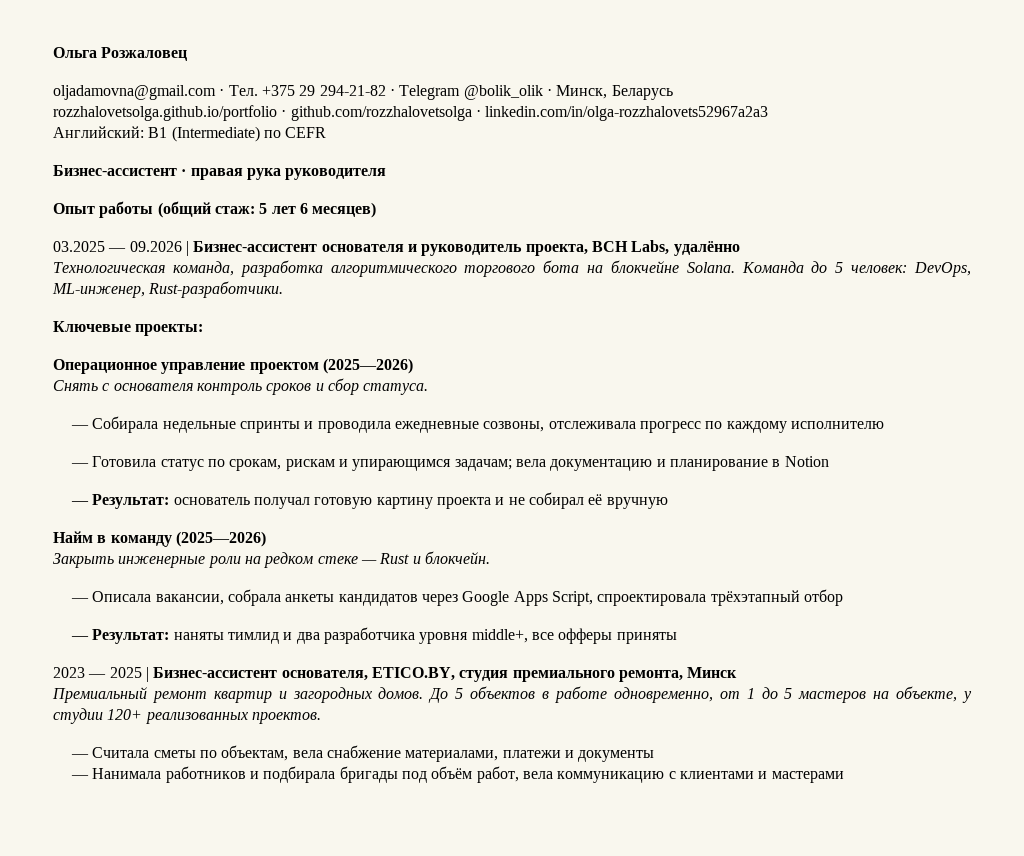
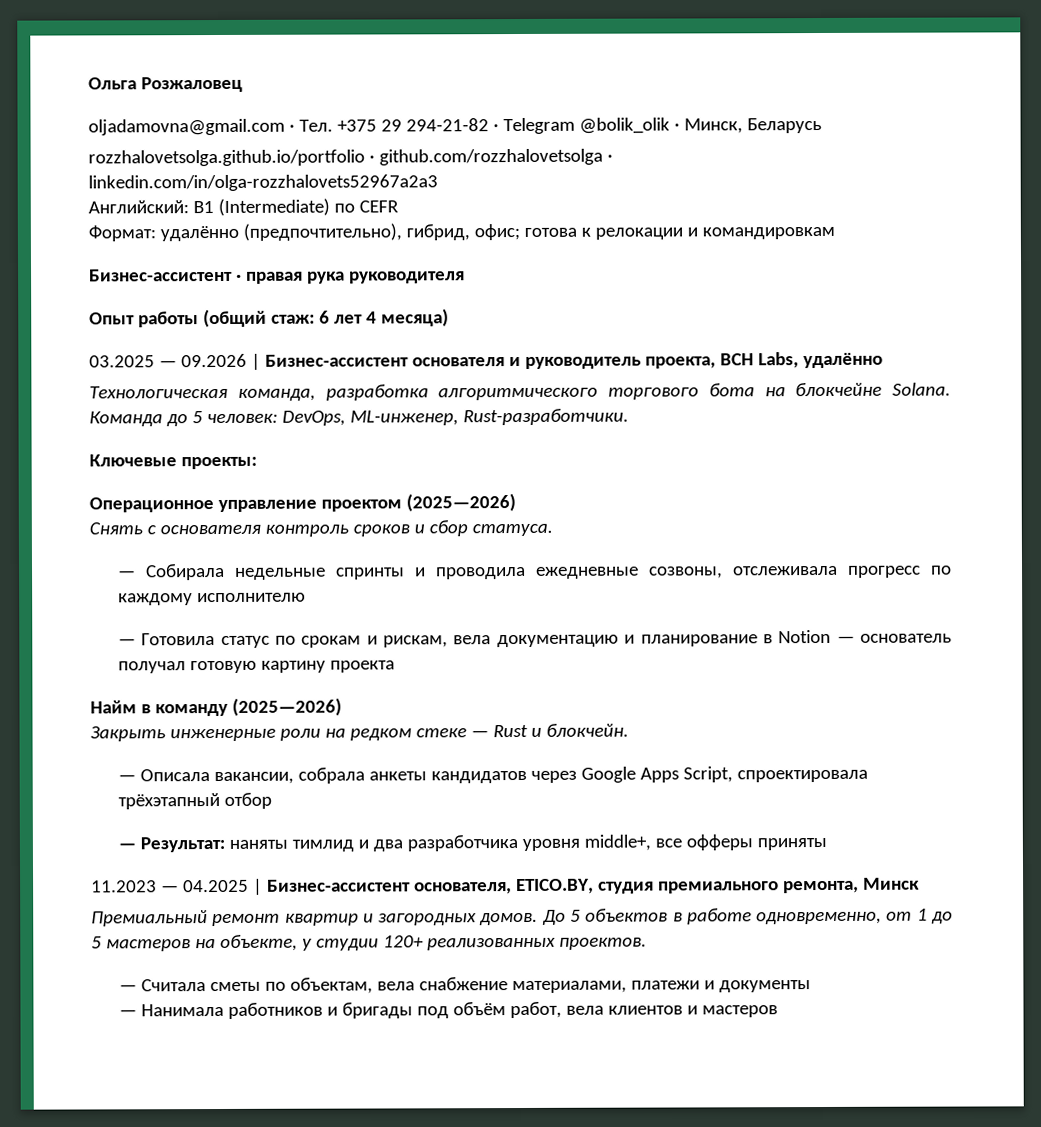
(327, 132) none -> [88,223,835,242] // Формат: удалённо (предпочтительно), гибрид, офис; готова к релокации и командировкам
[259,202,377,218] 5 лет 6 месяцев) -> [318,308,449,327] 6 лет 4 месяца)
[229,459,512,471] срокам, рискам и упирающимся задачам; -> [301,635,449,648] срокам и рискам,
[71,494,170,509] // — Результат: -> [836,635,855,643] —
[495,492,668,509] и не собирал её вручную -> (395, 666) none
[53,667,142,678] 2023 — 2025 -> [91,879,249,893] 11.2023 — 04.2025
[263,766,336,783] подбирала -> (338, 1011) none
[557,771,844,783] коммуникацию с клиентами и мастерами -> [607,1005,778,1018] клиентов и мастеров

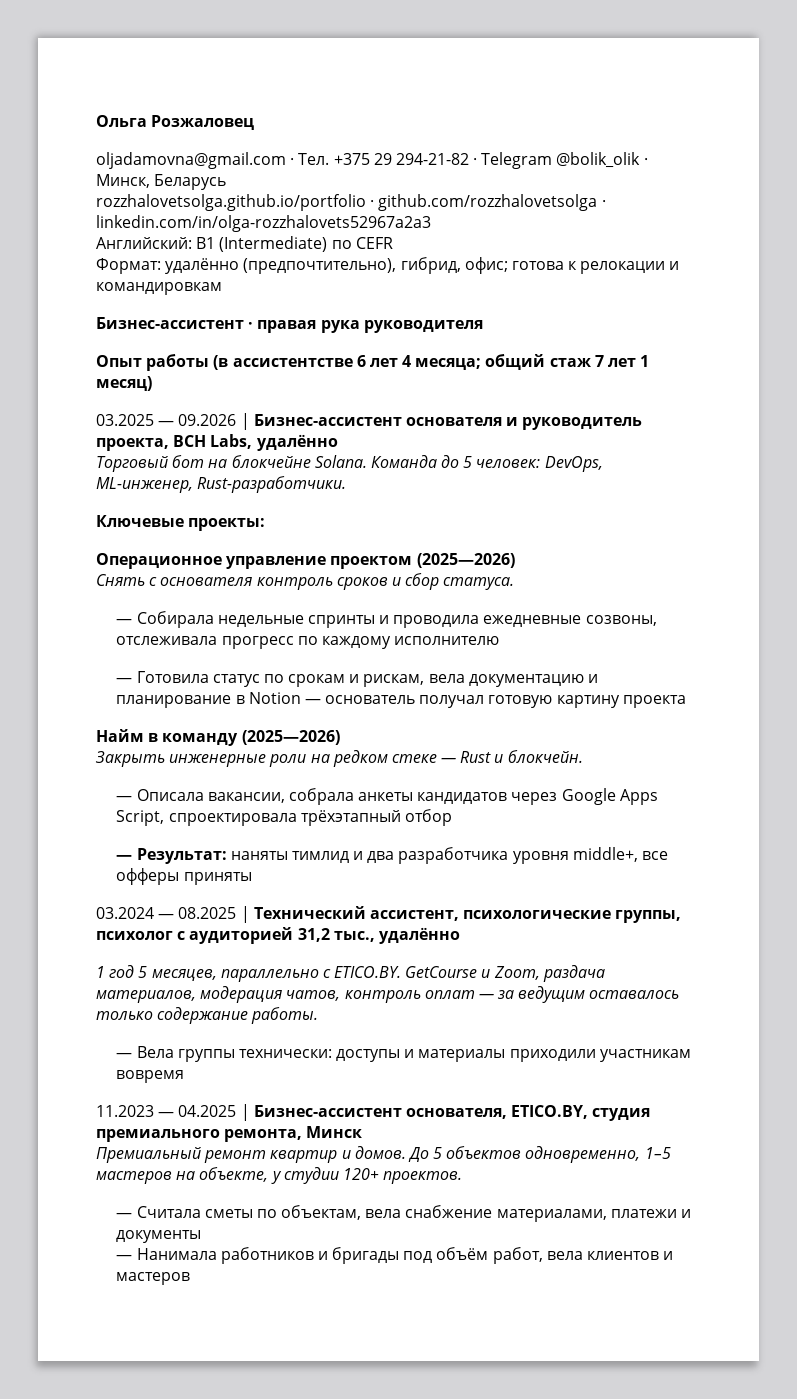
[202,308,315,328] (общий стаж: -> [213,355,353,370] (в ассистентстве
[380,308,449,327] месяца) -> [415,354,650,370] [96,376,152,391] месяца; общий стаж 7 лет 1 месяц)
[89,383,755,401] Технологическая команда, разработка алгоритмического торгового бота -> [96,455,205,472] Торговый бот
(827, 844) none -> [96,906,682,923] [96,927,460,944] [96,965,605,982] [96,986,680,1003] [96,1007,319,1024] [116,1046,691,1062] [116,1070,185,1083] // 03.2024 — 08.2025 | Технический ассистент, психологические группы, психолог с аудиторией 31,2 тыс., удалённо // 1 год 5 месяцев, параллельно с ETICO.BY. GetCourse и Zoom, раздача материалов, модерация чатов, контроль оплат — за ведущим оставалось только содержание работы. // — Вела группы технически: доступы и материалы приходили участникам вовремя
[378,913,478,926] загородных -> (351, 1154) none
[672,908,954,925] [91,936,102,949] в работе одновременно, от 1 до 5 -> [525,1146,671,1163] одновременно, 1–5
[426,937,556,951] реализованных -> (379, 1174) none

